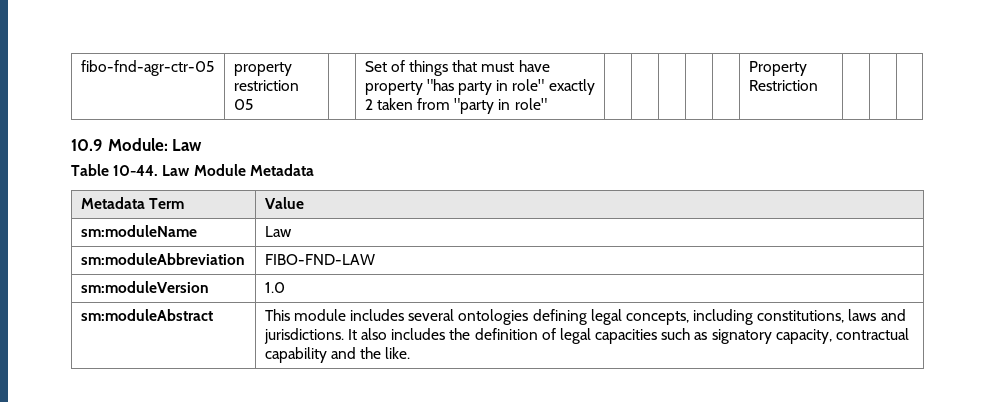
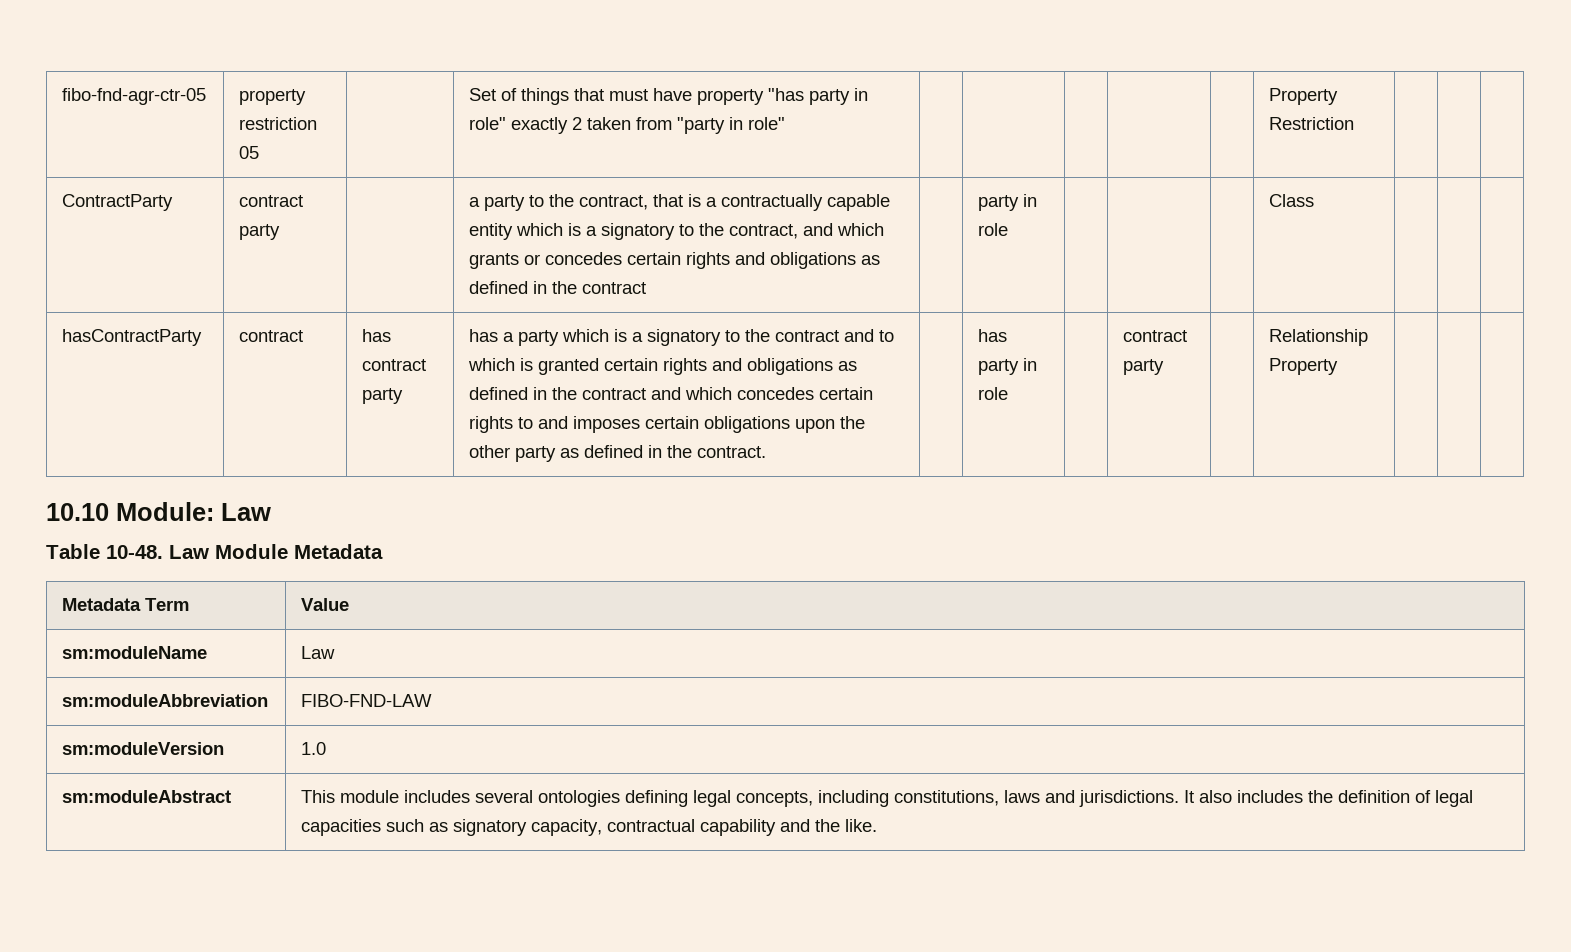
[71,139,103,151] // 10.9 -> [62,194,174,211] [239,195,304,207] [239,224,281,240] [469,194,891,211] [469,223,885,240] [469,252,881,269] [469,281,647,294] [978,194,1038,211] [978,223,1009,236] [1269,194,1315,207] [62,329,203,346] [239,330,304,342] [362,329,392,342] [362,359,427,371] [362,388,404,404] [469,329,895,346] [468,358,858,375] [469,387,874,400] [469,416,866,433] [469,445,767,462] [978,329,1008,342] [978,358,1038,375] [978,387,1009,400] [1123,330,1188,342] [1123,359,1165,375] [1269,329,1369,346] [1269,358,1339,375] [46,503,109,521] // ContractParty | contract party | | a party to the contract, that is a contractually capable entity which is a signatory to the contract, and which grants or concedes certain rights and obligations as defined in the contract | | party in role | | | | Class | | | // hasContractParty | contract | has contract party | has a party which is a signatory to the contract and to which is granted certain rights and obligations as defined in the contract and which concedes certain rights to and imposes certain obligations upon the other party as defined in the contract. | | has party in role | | contract party | | Relationship Property | | | // 10.10
[113,165,159,176] 10-44. -> [106,545,163,559] 10-48.

